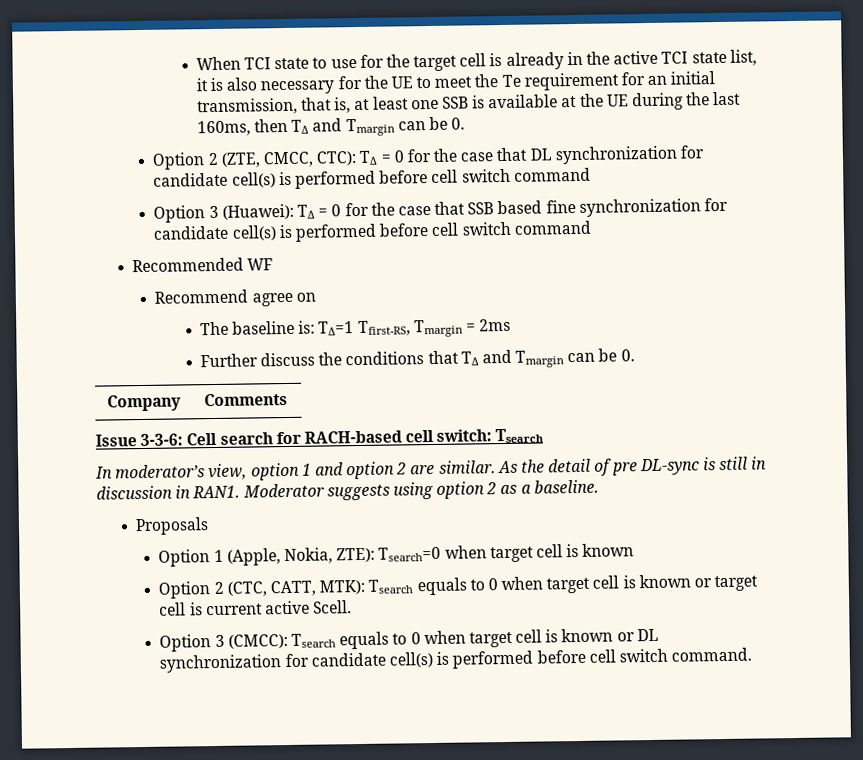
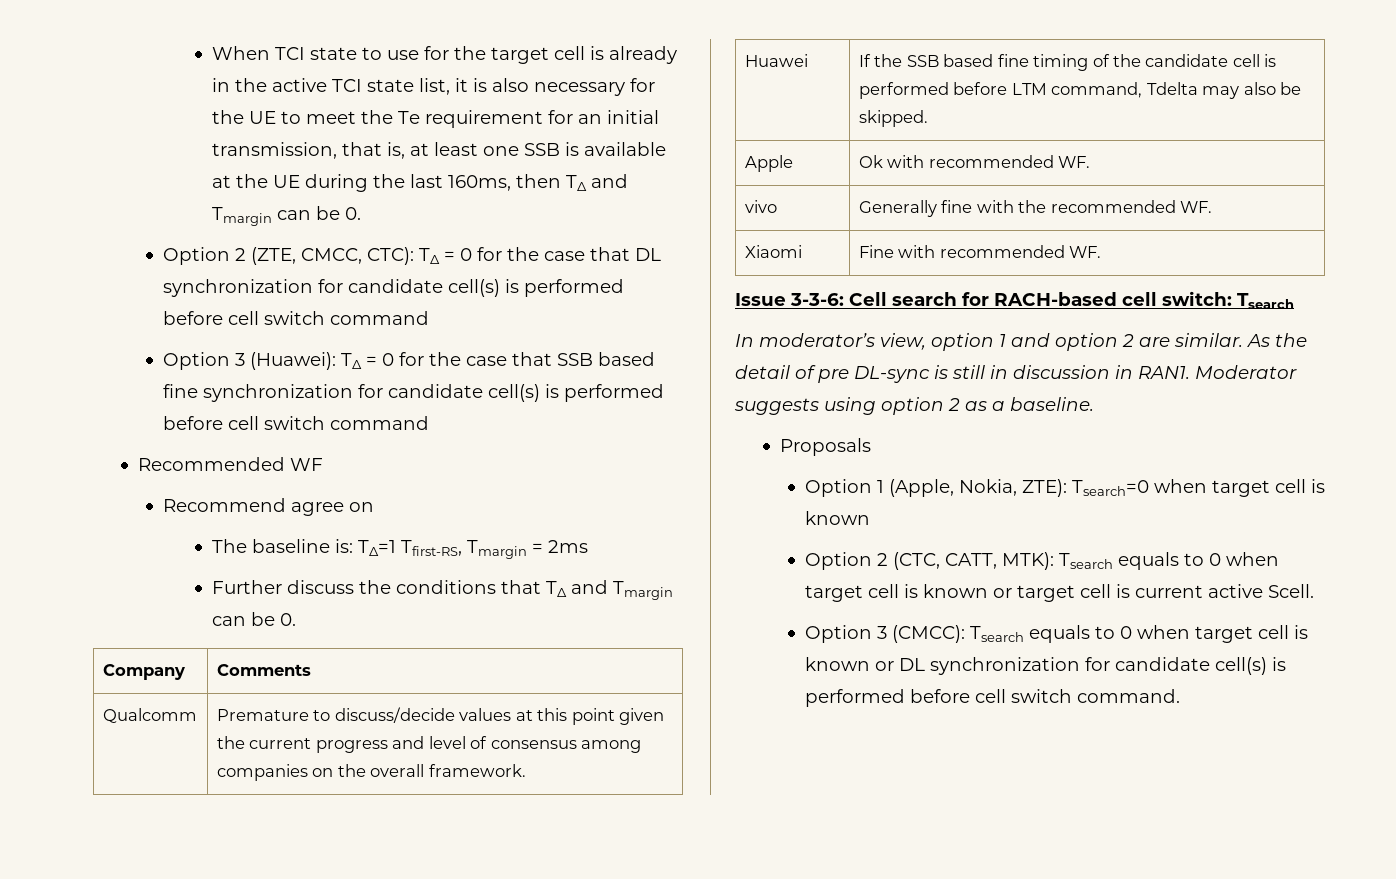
(288, 399) none -> [102,708,197,723] [216,707,664,725] [216,736,641,753] [216,764,526,781] [744,54,808,67] [858,54,1277,71] [858,82,1301,99] [858,110,928,127] [744,155,793,172] [858,155,1091,168] [744,200,777,213] [858,200,1213,217] [744,245,802,258] [858,245,1102,258] // Qualcomm | Premature to discuss/decide values at this point given the current progress and level of consensus among companies on the overall framework. // Huawei | If the SSB based fine timing of the candidate cell is performed before LTM command, Tdelta may also be skipped. // Apple | Ok with recommended WF. // vivo | Generally fine with the recommended WF. // Xiaomi | Fine with recommended WF.

